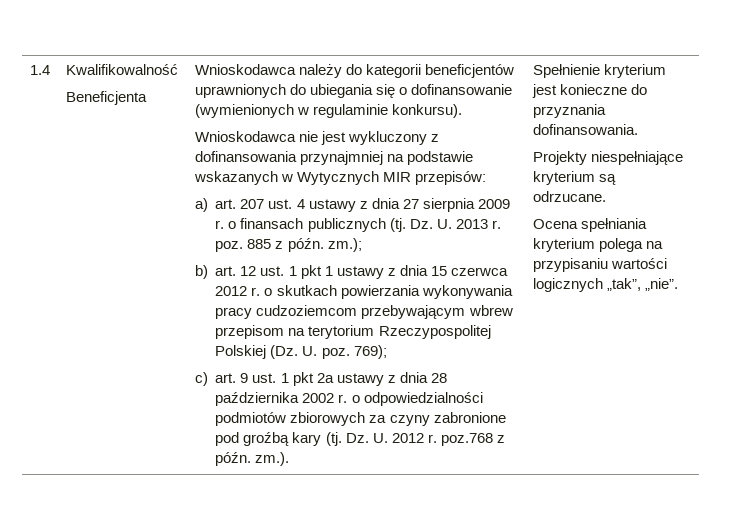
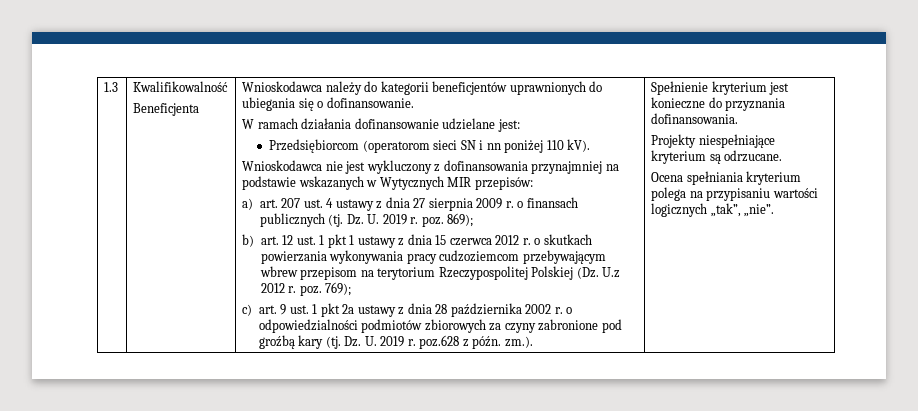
[29,65,50,75] 1.4 -> [104,82,119,92] 1.3
[411,84,513,95] [194,104,462,118] dofinansowanie (wymienionych w regulaminie konkursu). -> [326,97,414,108] [242,118,520,132] [269,139,591,153] dofinansowanie. // W ramach działania dofinansowanie udzielane jest: // Przedsiębiorcom (operatorom sieci SN i nn poniżej 110 kV).
[455,219,501,229] [215,238,362,252] 2013 r. poz. 885 z późn. zm.); -> [382,213,474,227] 2019 r. poz. 869);
[302,346,318,356] U. -> [602,267,621,278] [260,283,297,293] U.z 2012 r.
[391,433,493,446] 2012 r. poz.768 -> [380,335,460,349] 2019 r. poz.628

